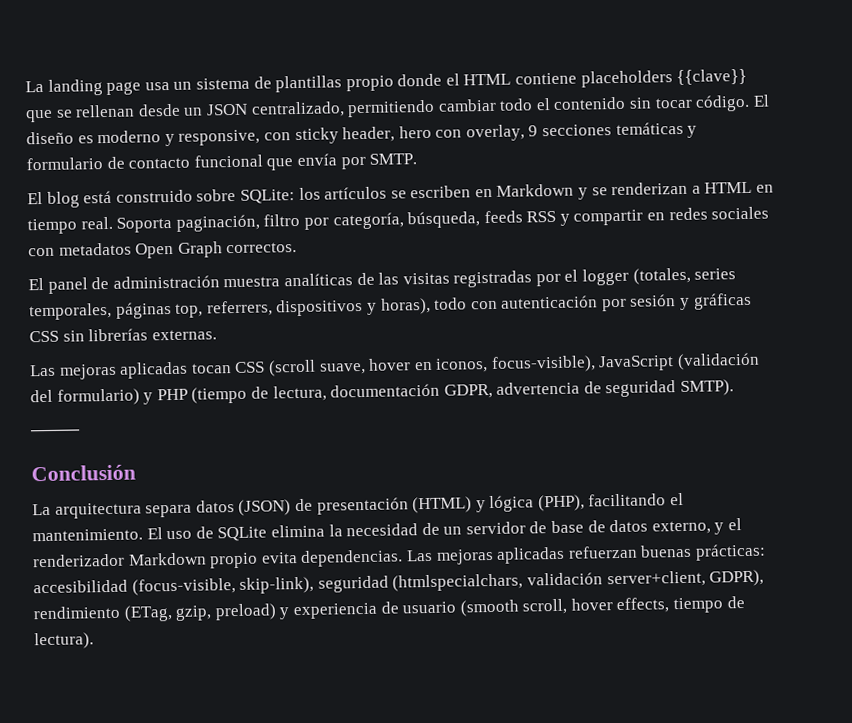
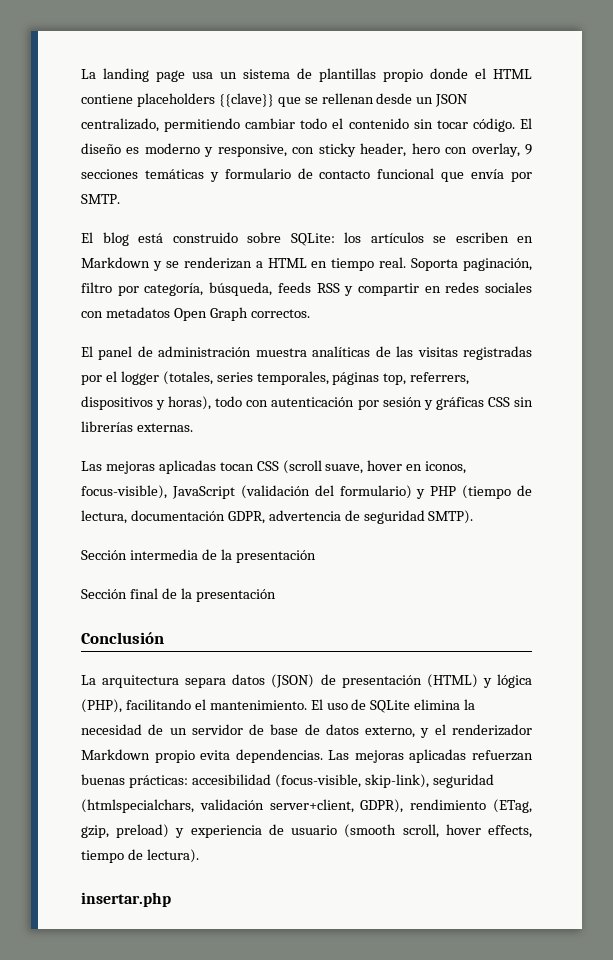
[30,429,81,437] ──── -> [81,549,316,563] [81,588,276,602] Sección intermedia de la presentación // Sección final de la presentación
(94, 641) none -> [81,892,171,907] // insertar.php

